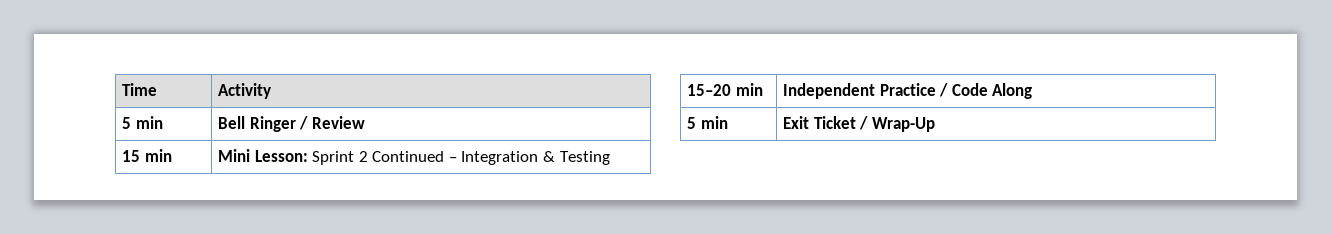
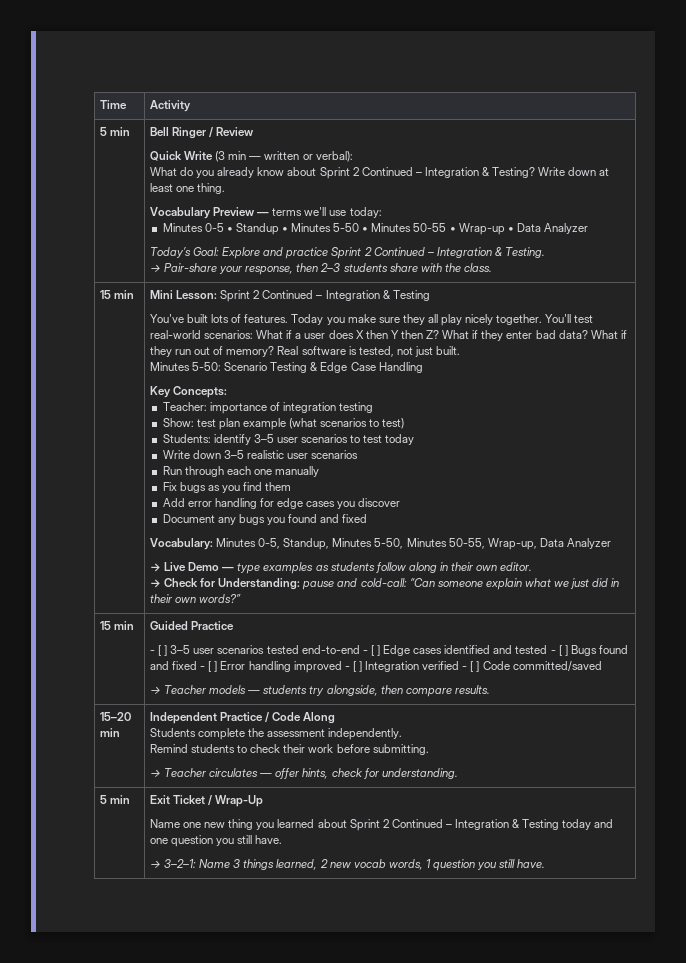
(365, 122) none -> [149,151,353,162] [149,167,610,179] [149,183,226,194] [149,207,382,219] [162,223,589,235] [149,247,546,259] [149,263,492,275] // Quick Write (3 min — written or verbal): // What do you already know about Sprint 2 Continued – Integration & Testing? Write down at least one thing. // Vocabulary Preview — terms we'll use today: // Minutes 0-5 • Standup • Minutes 5-50 • Minutes 50-55 • Wrap-up • Data Analyzer // Today’s Goal: Explore and practice Sprint 2 Continued – Integration & Testing. // → Pair-share your response, then 2–3 students share with the class.
(610, 158) none -> [149,314,594,326] [149,330,627,341] [149,346,461,357] [149,362,423,373] [149,386,227,398] [162,402,373,414] [162,418,405,430] [162,434,415,445] [162,450,359,459] [162,466,319,477] [162,482,292,493] [162,498,401,509] [162,514,368,525] [149,538,611,550] [149,562,533,574] [149,578,620,590] [149,594,242,603] [99,621,134,630] [149,621,234,630] [149,645,628,656] [149,661,602,673] [149,685,490,697] // You've built lots of features. Today you make sure they all play nicely together. You'll test real-world scenarios: What if a user does X then Y then Z? What if they enter bad data? What if they run out of memory? Real software is tested, not just built. // Minutes 5-50: Scenario Testing & Edge Case Handling // Key Concepts: // Teacher: importance of integration testing // Show: test plan example (what scenarios to test) // Students: identify 3–5 user scenarios to test today // Write down 3–5 realistic user scenarios // Run through each one manually // Fix bugs as you find them // Add error handling for edge cases you discover // Document any bugs you found and fixed // Vocabulary: Minutes 0-5, Standup, Minutes 5-50, Minutes 50-55, Wrap-up, Data Analyzer // → Live Demo — type examples as students follow along in their own editor. // → Check for Understanding: pause and cold-call: “Can someone explain what we just did in their own words?” // 15 min | Guided Practice // - [ ] 3–5 user scenarios tested end-to-end - [ ] Edge cases identified and tested - [ ] Bugs found and fixed - [ ] Error handling improved - [ ] Integration verified - [ ] Code committed/saved // → Teacher models — students try alongside, then compare results.
(1033, 91) none -> [149,728,403,740] [149,744,429,755] [149,768,458,779] // Students complete the assessment independently. // Remind students to check their work before submitting. // → Teacher circulates — offer hints, check for understanding.
(935, 124) none -> [149,819,614,831] [149,835,283,847] [149,859,546,871] // Name one new thing you learned about Sprint 2 Continued – Integration & Testing today and one question you still have. // → 3–2–1: Name 3 things learned, 2 new vocab words, 1 question you still have.

